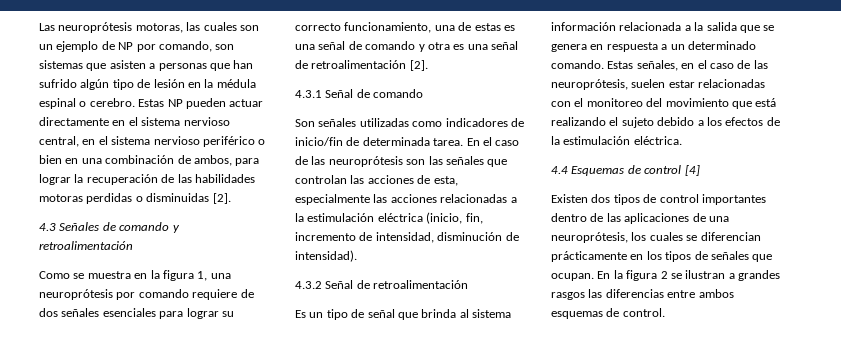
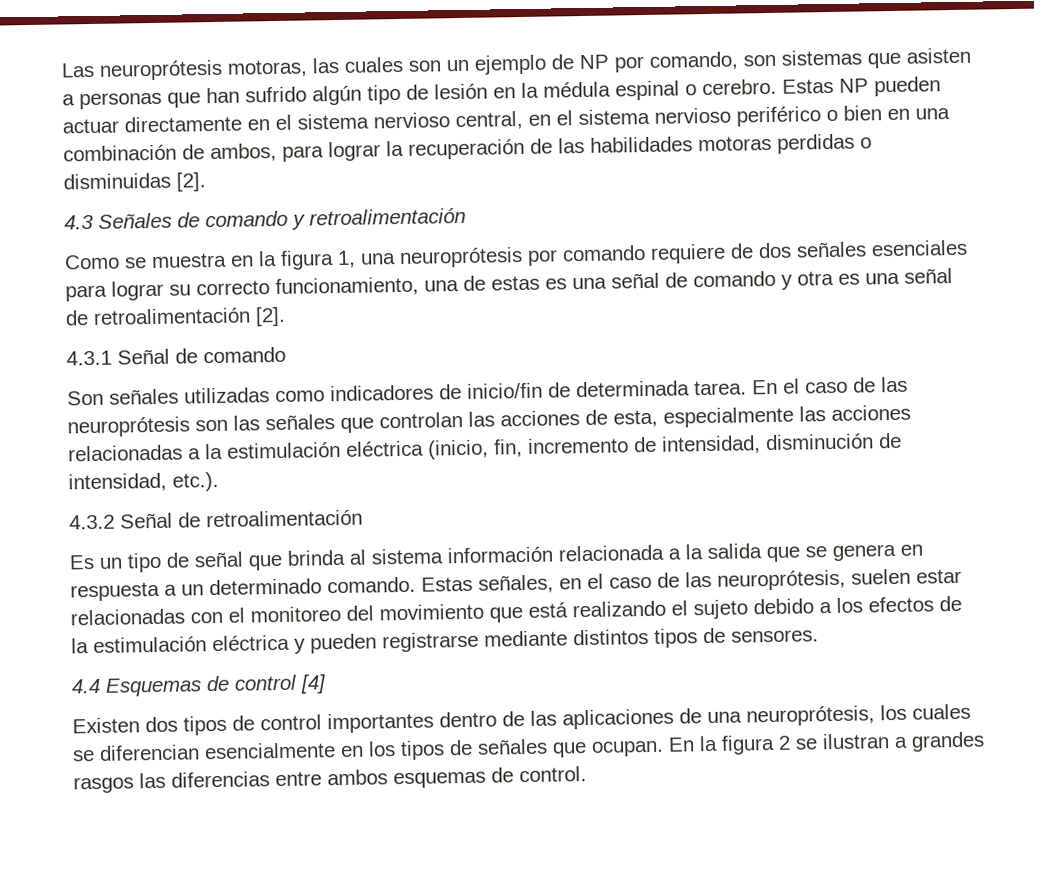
[295,250,357,262] intensidad). -> [68,471,219,493] intensidad, etc.).
[633,136,682,145] eléctrica. -> [212,627,819,654] eléctrica y pueden registrarse mediante distintos tipos de sensores.
[551,251,627,262] prácticamente -> [204,742,336,760] esencialmente

